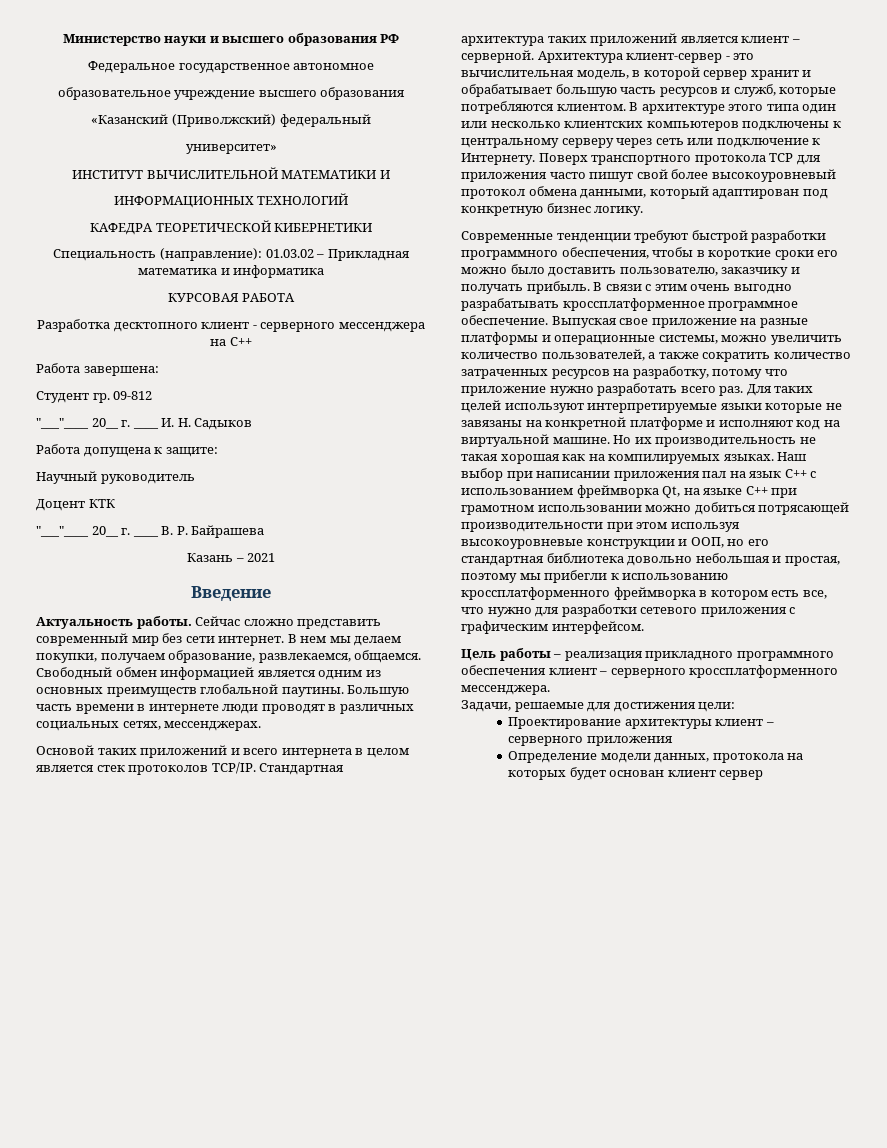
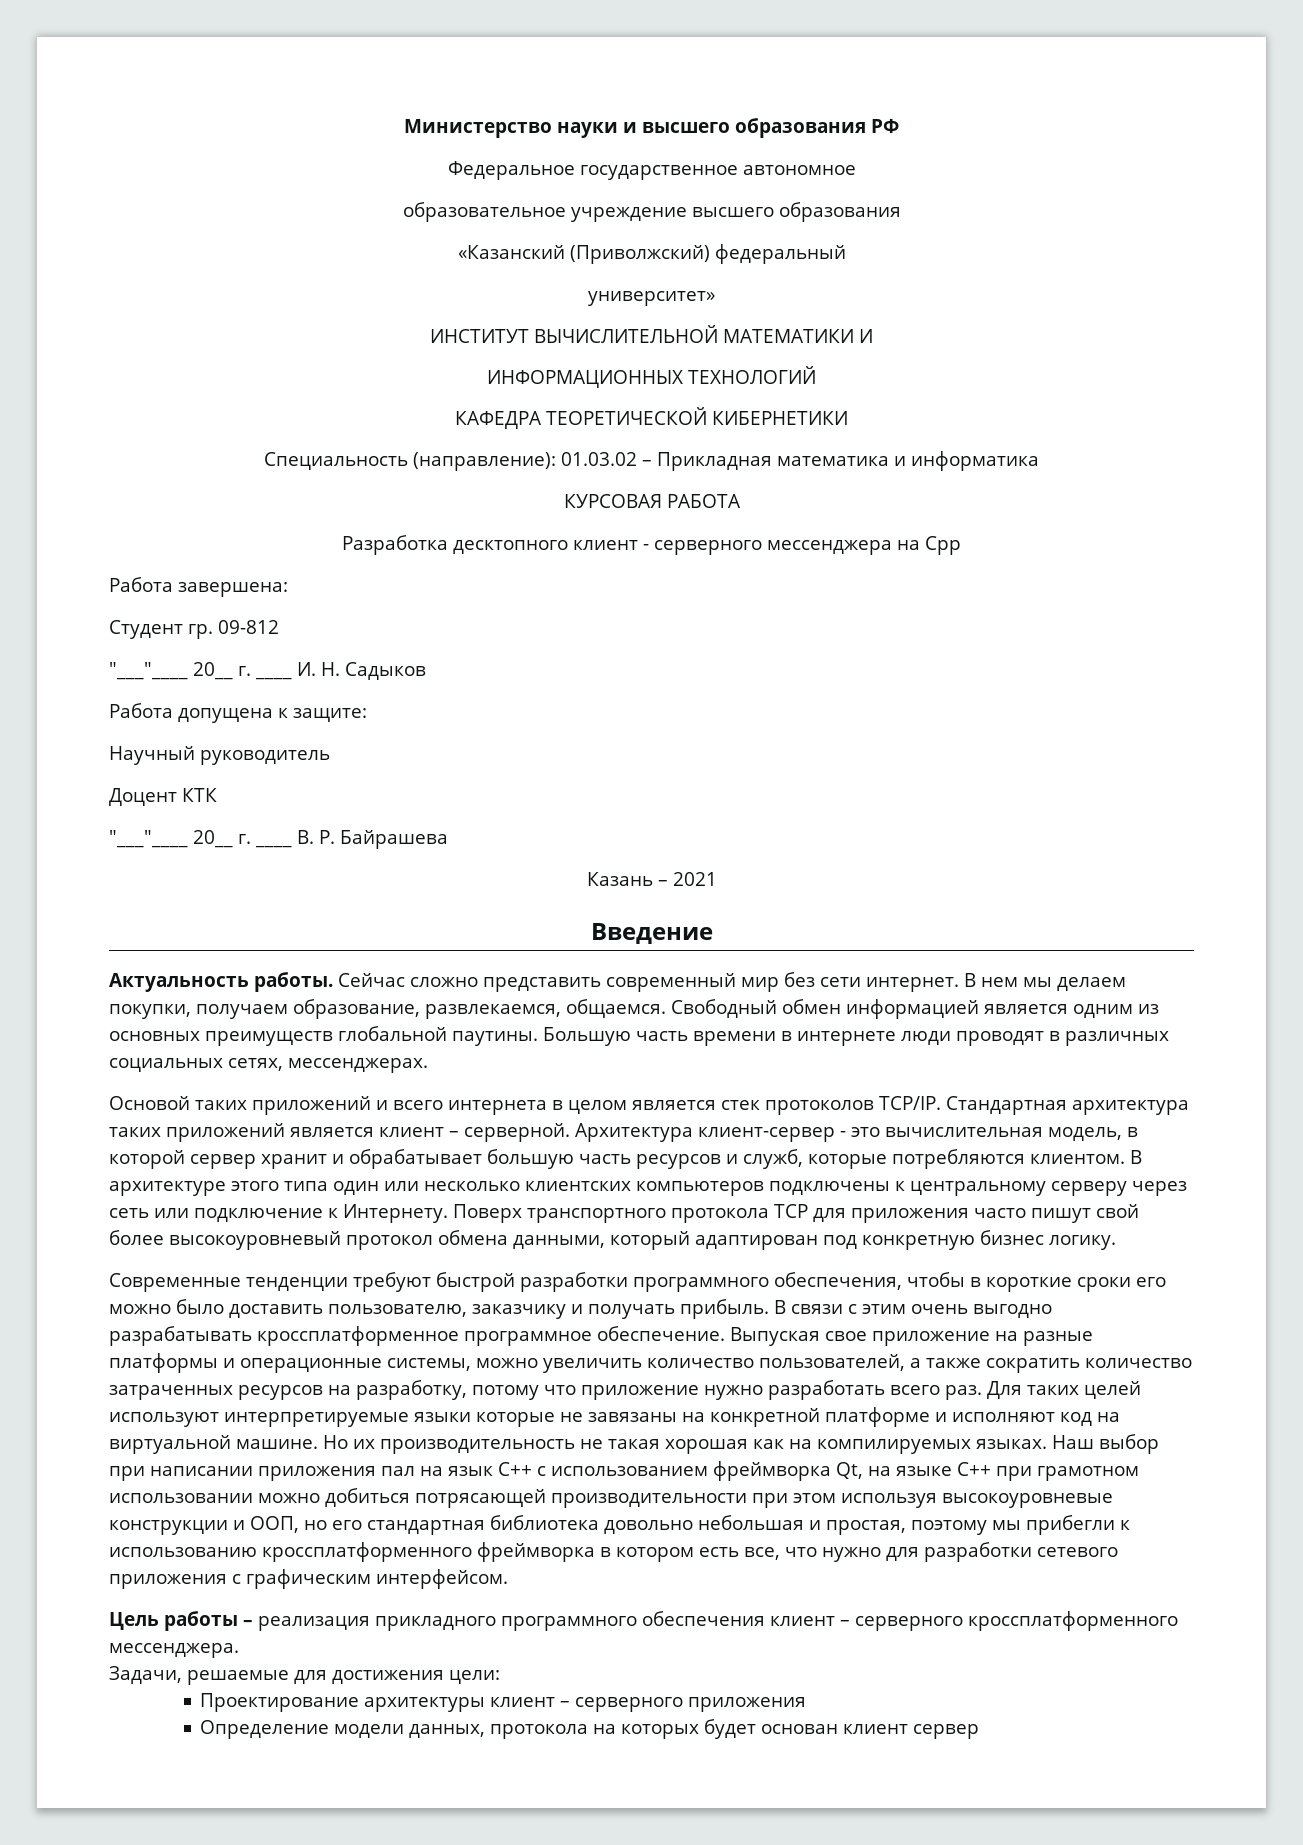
[229,337,252,346] C++ -> [925,536,961,555] Cpp

